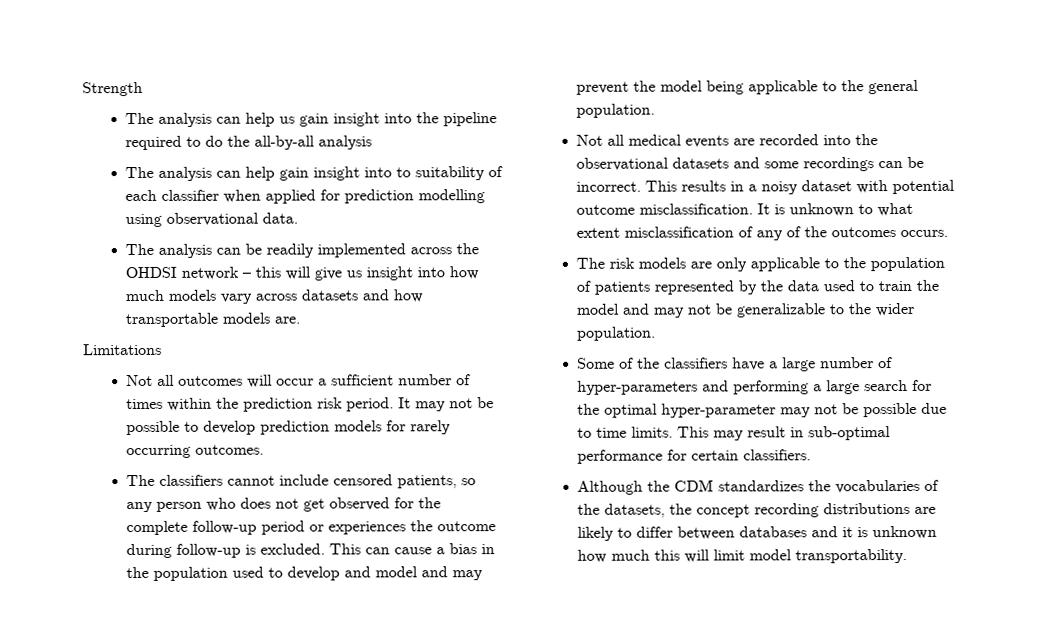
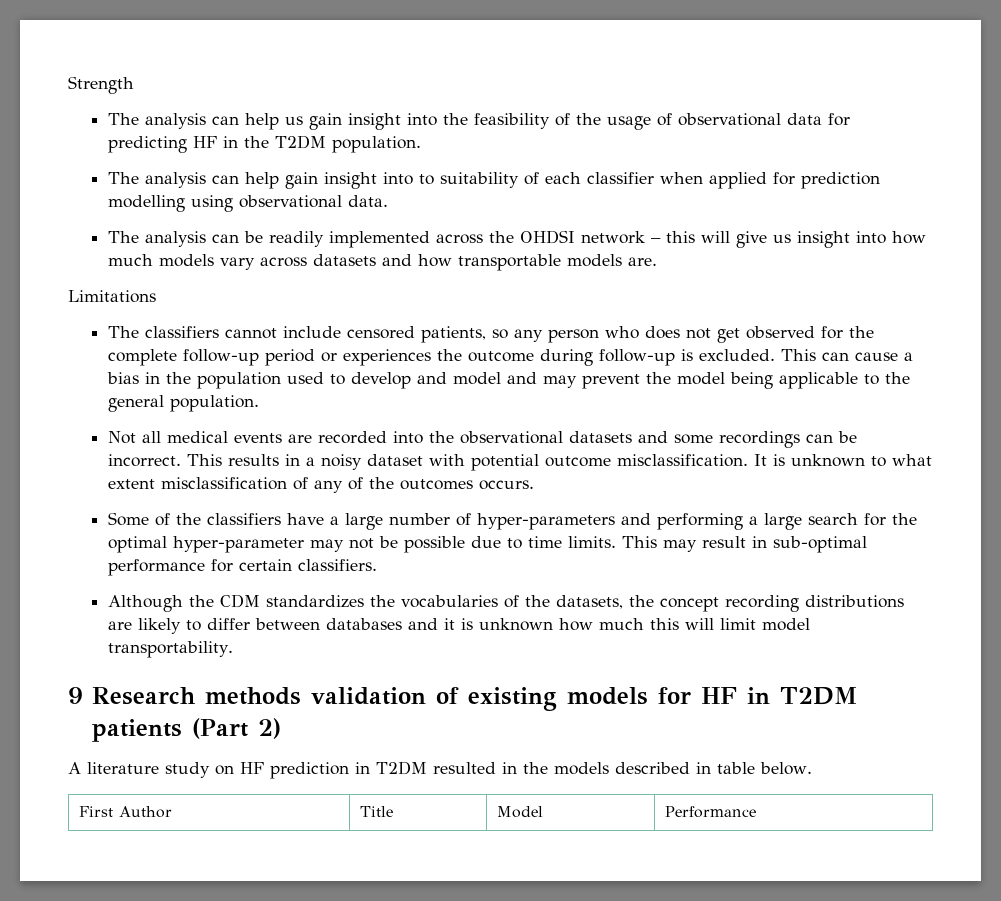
[443,112,498,127] [125,135,373,151] pipeline required to do the all-by-all analysis -> [473,113,850,130] [107,135,421,153] feasibility of the usage of observational data for predicting HF in the T2DM population.
[126,374,472,388] [126,397,495,412] [126,420,452,436] [126,444,265,459] // Not all outcomes will occur a sufficient number of times within the prediction risk period. It may not be possible to develop prediction models for rarely occurring outcomes. -> (156, 296) none
[576,256,946,272] [576,279,940,295] [576,302,915,318] [577,326,657,341] // The risk models are only applicable to the population of patients represented by the data used to train the model and may not be generalizable to the wider population. -> (534, 485) none
(908, 556) none -> [68,687,858,711] [91,718,281,742] [68,761,812,779] [78,806,172,818] [359,806,393,817] [496,806,543,818] [664,806,756,818] // 9 Research methods validation of existing models for HF in T2DM patients (Part 2) // A literature study on HF prediction in T2DM resulted in the models described in table below. // First Author | Title | Model | Performance

